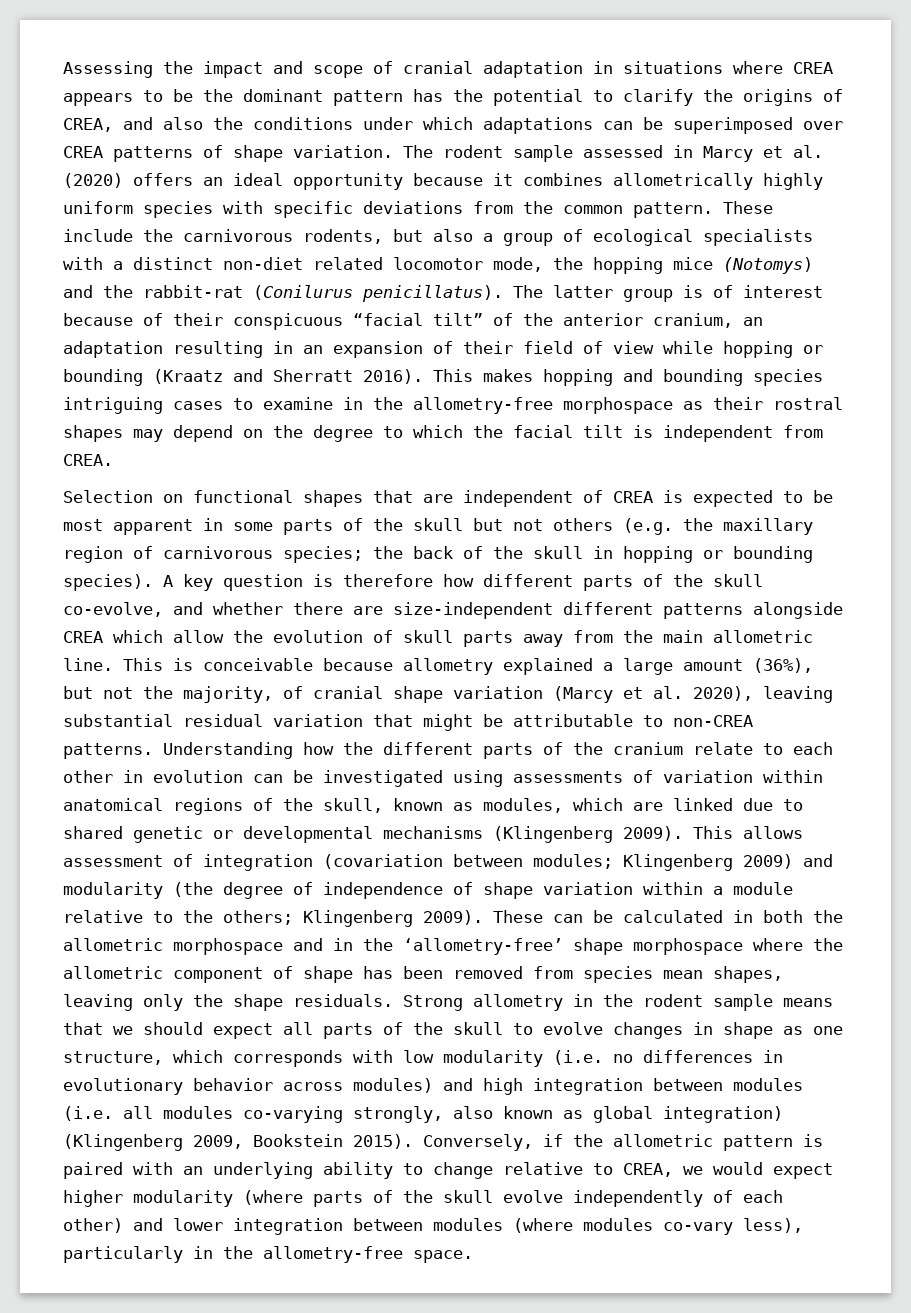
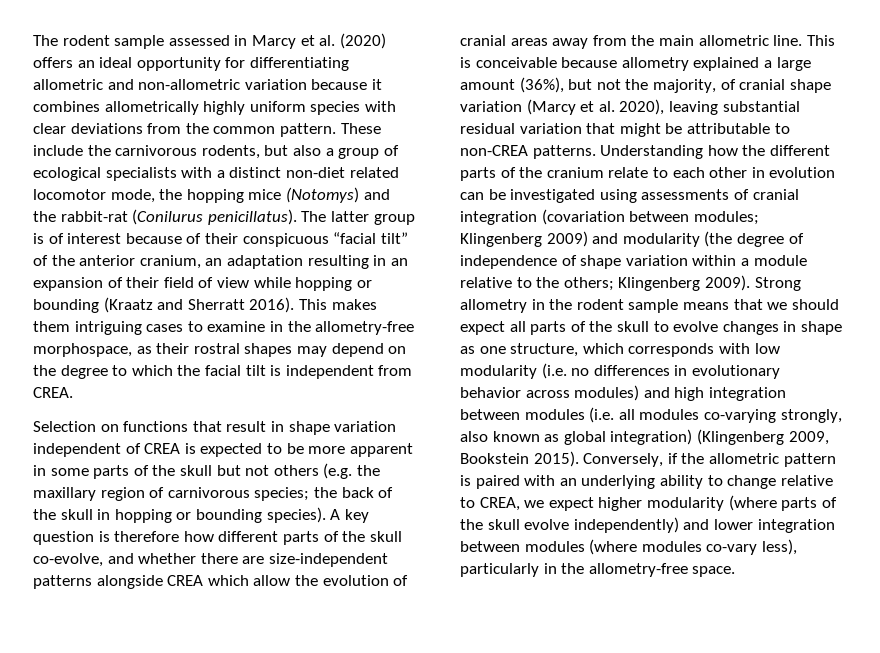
[63,61,833,78] [63,89,843,106] [63,117,843,134] [63,145,393,162] Assessing the impact and scope of cranial adaptation in situations where CREA appears to be the dominant pattern has the potential to clarify the origins of CREA, and also the conditions under which adaptations can be superimposed over CREA patterns of shape variation. -> (33, 40) none
(403, 181) none -> [225,57,349,71] [33,79,307,90] for differentiating allometric and non-allometric variation
[273,201,353,218] specific -> [33,123,66,134] clear
[543,369,823,386] hopping and bounding species -> [33,321,70,332] them
[563,397,673,414] morphospace -> [33,343,132,357] morphospace,
[193,490,453,507] functional shapes that are -> [123,421,397,435] functions that result in shape variation
[63,519,103,531] most -> [308,446,346,454] more
[563,602,653,615] different -> (388, 560) none
[403,630,513,647] skull parts -> [460,35,548,46] cranial areas
[663,770,823,783] [63,798,803,815] [63,826,803,843] [63,854,193,867] variation within anatomical regions of the skull, known as modules, which are linked due to shared genetic or developmental mechanisms (Klingenberg 2009). This allows assessment of -> [752,189,799,200] cranial
[493,910,843,923] [63,938,843,955] [63,966,783,983] [63,994,393,1011] These can be calculated in both the allometric morphospace and in the ‘allometry-free’ shape morphospace where the allometric component of shape has been removed from species mean shapes, leaving only the shape residuals. -> (750, 283) none
[713,1162,763,1175] would -> (545, 504) none
[573,1190,783,1207] [63,1218,123,1233] independently of each other) -> [573,517,679,533] independently)

